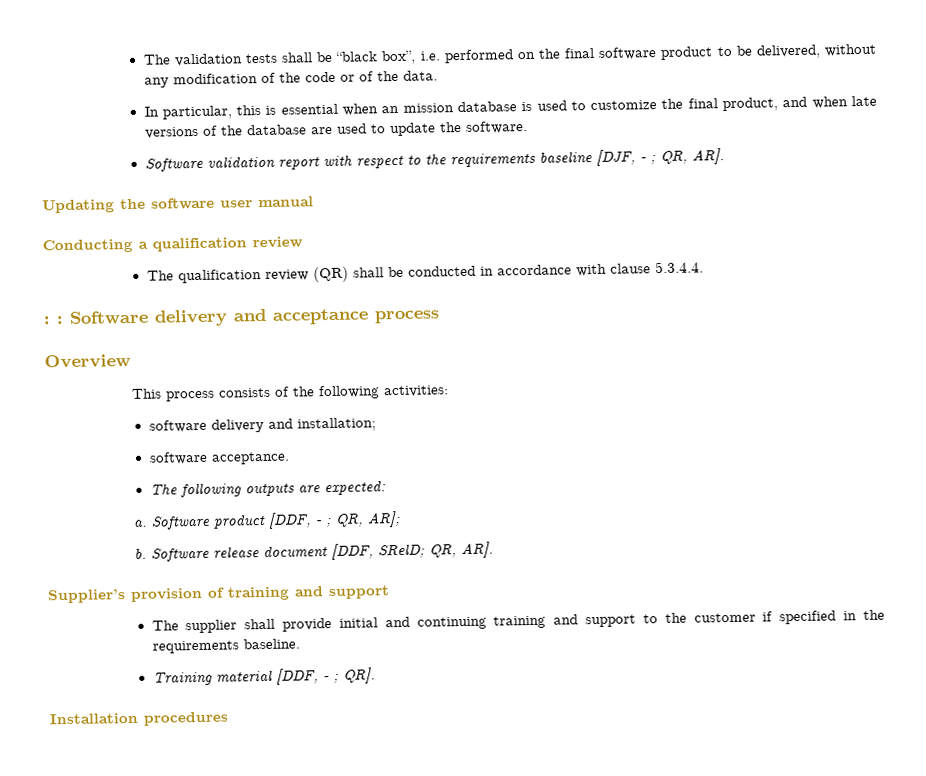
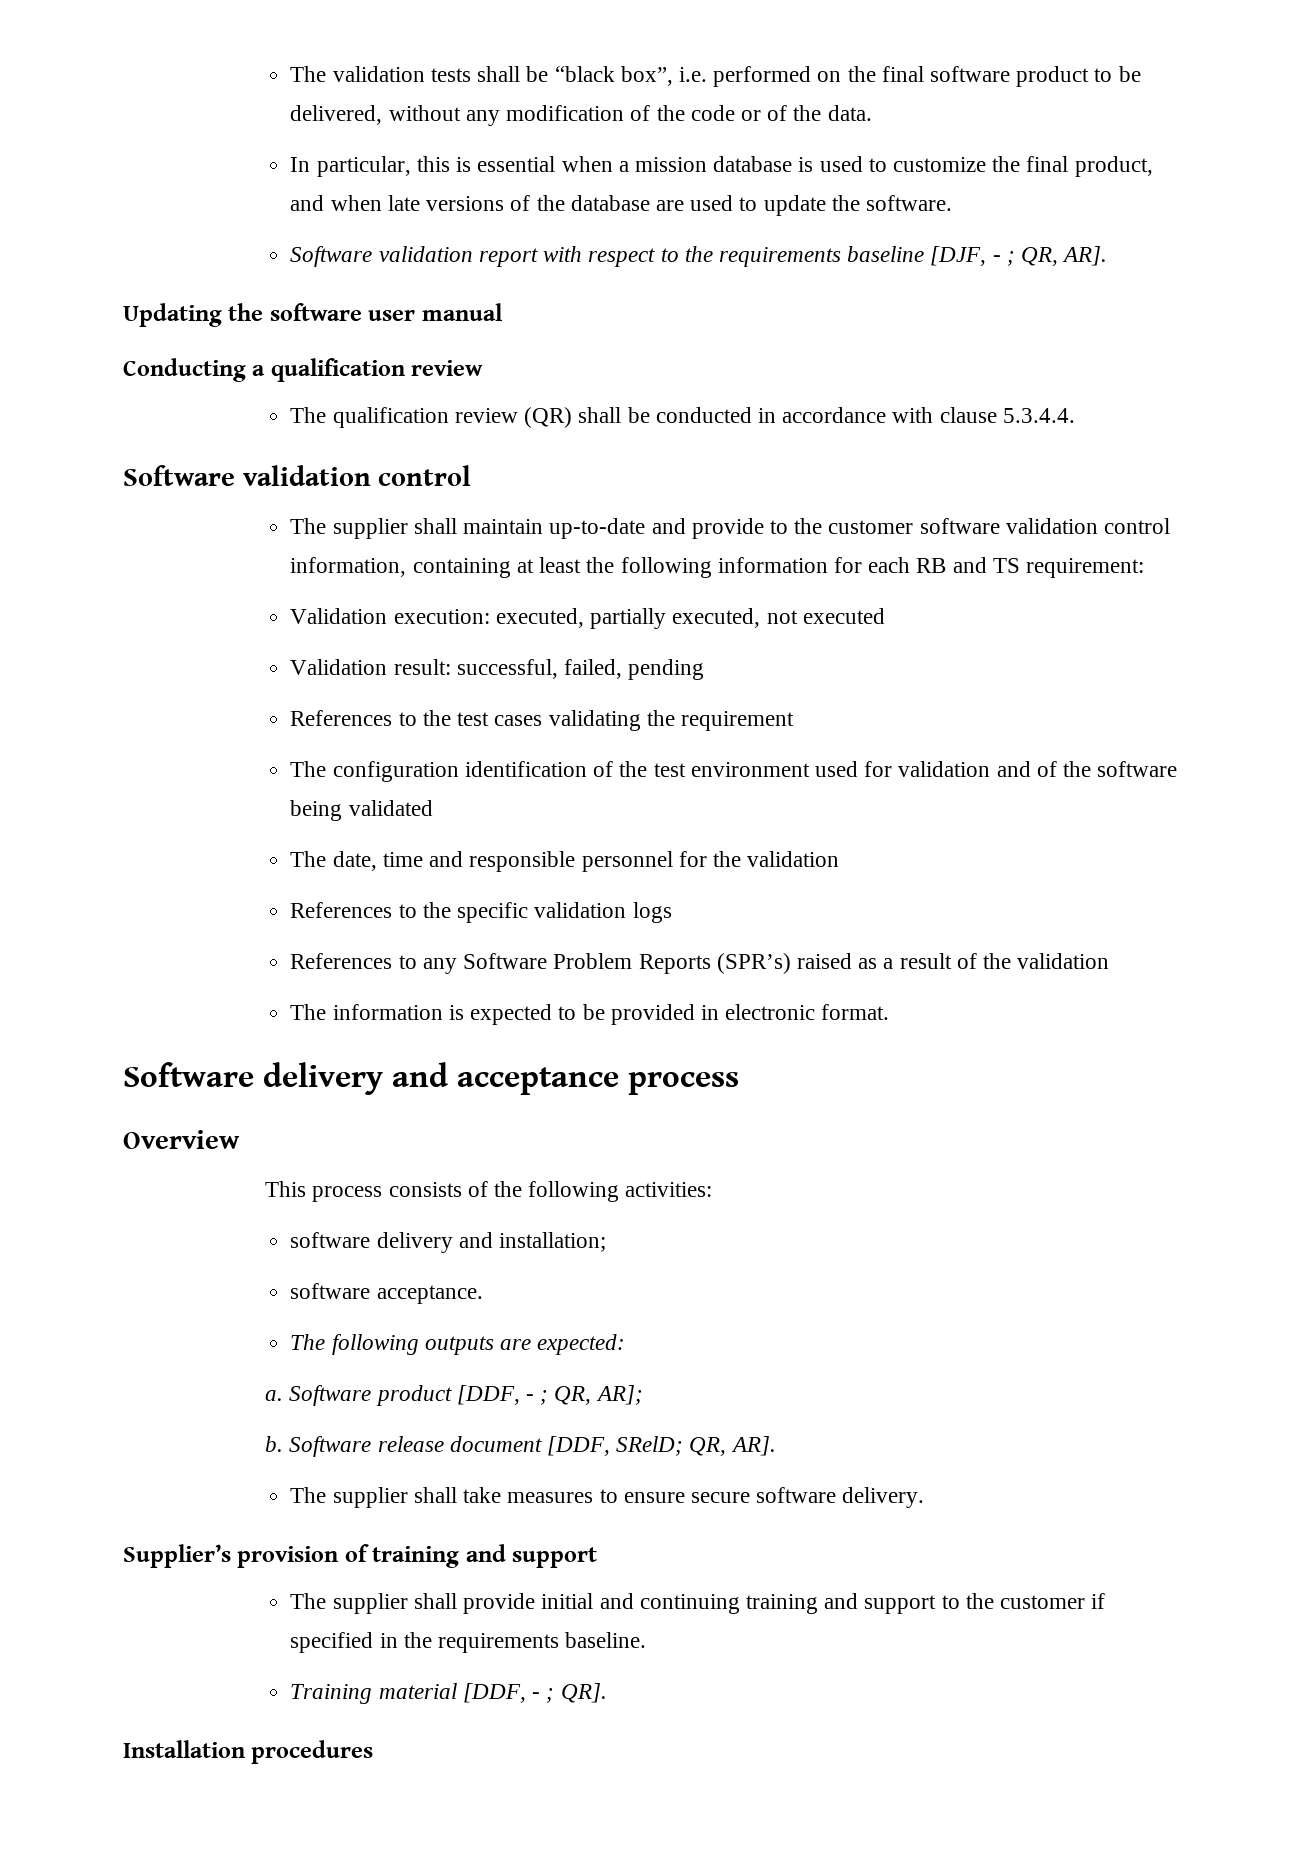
[381,105,400,114] an -> [618,161,629,172] a
[43,315,63,325] : : -> [123,465,472,486] [290,518,1170,539] [290,557,1144,578] [290,608,885,629] [290,659,705,680] [290,710,794,731] [290,761,1178,782] [290,800,433,821] [290,851,840,872] [290,902,672,923] [290,953,1110,974] [290,1004,890,1025] Software validation control // The supplier shall maintain up-to-date and provide to the customer software validation control information, containing at least the following information for each RB and TS requirement: // Validation execution: executed, partially executed, not executed // Validation result: successful, failed, pending // References to the test cases validating the requirement // The configuration identification of the test environment used for validation and of the software being validated // The date, time and responsible personnel for the validation // References to the specific validation logs // References to any Software Problem Reports (SPR’s) raised as a result of the validation // The information is expected to be provided in electronic format. //
(495, 550) none -> [290,1487,925,1508] // The supplier shall take measures to ensure secure software delivery.

